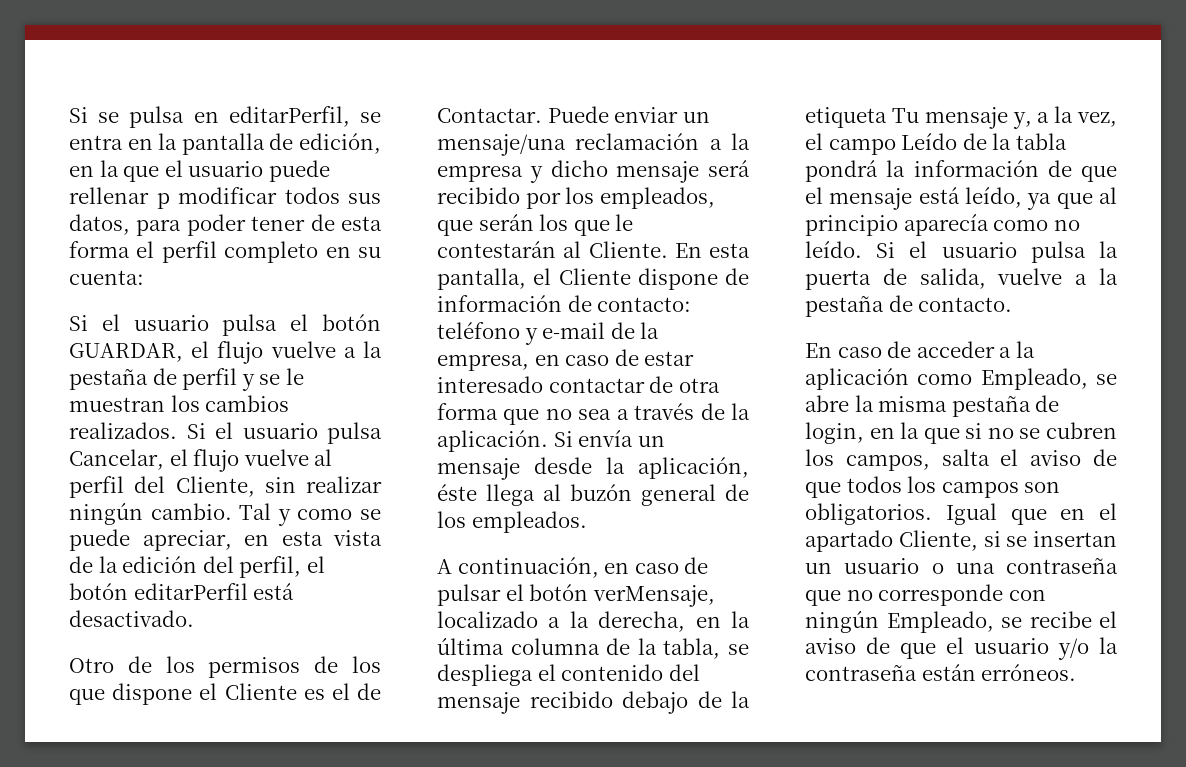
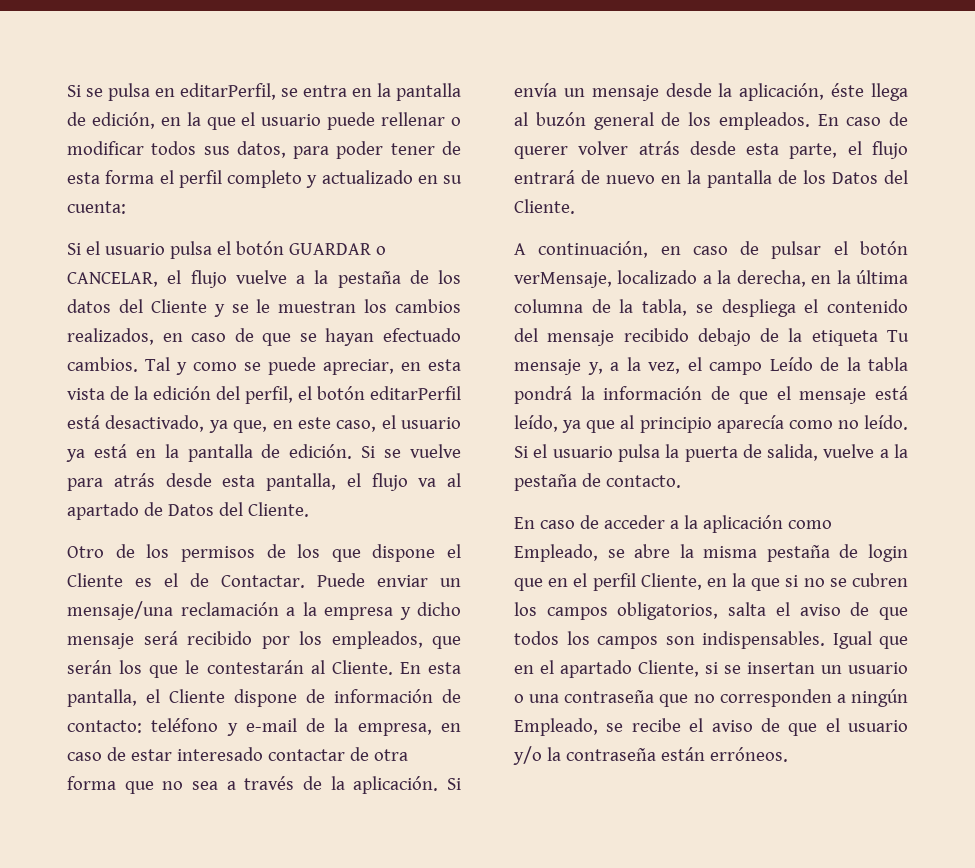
[156,193,170,209] p -> [450,117,461,126] o
(319, 252) none -> [306,170,413,188] y actualizado
[69,343,183,362] GUARDAR, -> [288,243,386,255] [67,272,158,287] GUARDAR o CANCELAR,
[182,368,238,390] perfil -> [438,270,461,284] [67,299,207,313] los datos del Cliente
[69,422,382,444] [69,449,333,472] [69,476,382,498] [69,502,232,525] realizados. Si el usuario pulsa Cancelar, el flujo vuelve al perfil del Cliente, sin realizar ningún cambio. -> [67,328,461,346] [67,357,138,372] realizados, en caso de que se hayan efectuado cambios.
[69,610,194,627] desactivado. -> [105,415,461,433] [66,444,462,462] [67,473,461,491] [67,502,309,520] desactivado, ya que, en este caso, el usuario ya está en la pantalla de edición. Si se vuelve para atrás desde esta pantalla, el flujo va al apartado de Datos del Cliente.
(587, 522) none -> [817,112,908,126] [514,141,908,159] [514,170,908,188] [514,199,575,214] En caso de querer volver atrás desde esta parte, el flujo entrará de nuevo en la pantalla de los Datos del Cliente.
[805,422,864,444] login, -> [868,544,908,562] [514,573,702,591] login que en el perfil Cliente,
[845,454,930,471] campos, -> [546,602,719,620] campos obligatorios,
[805,503,932,525] obligatorios. -> [702,631,825,649] indispensables.
[878,584,1046,606] corresponde con -> [719,689,846,707] corresponden a

